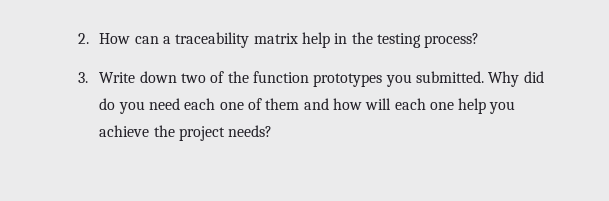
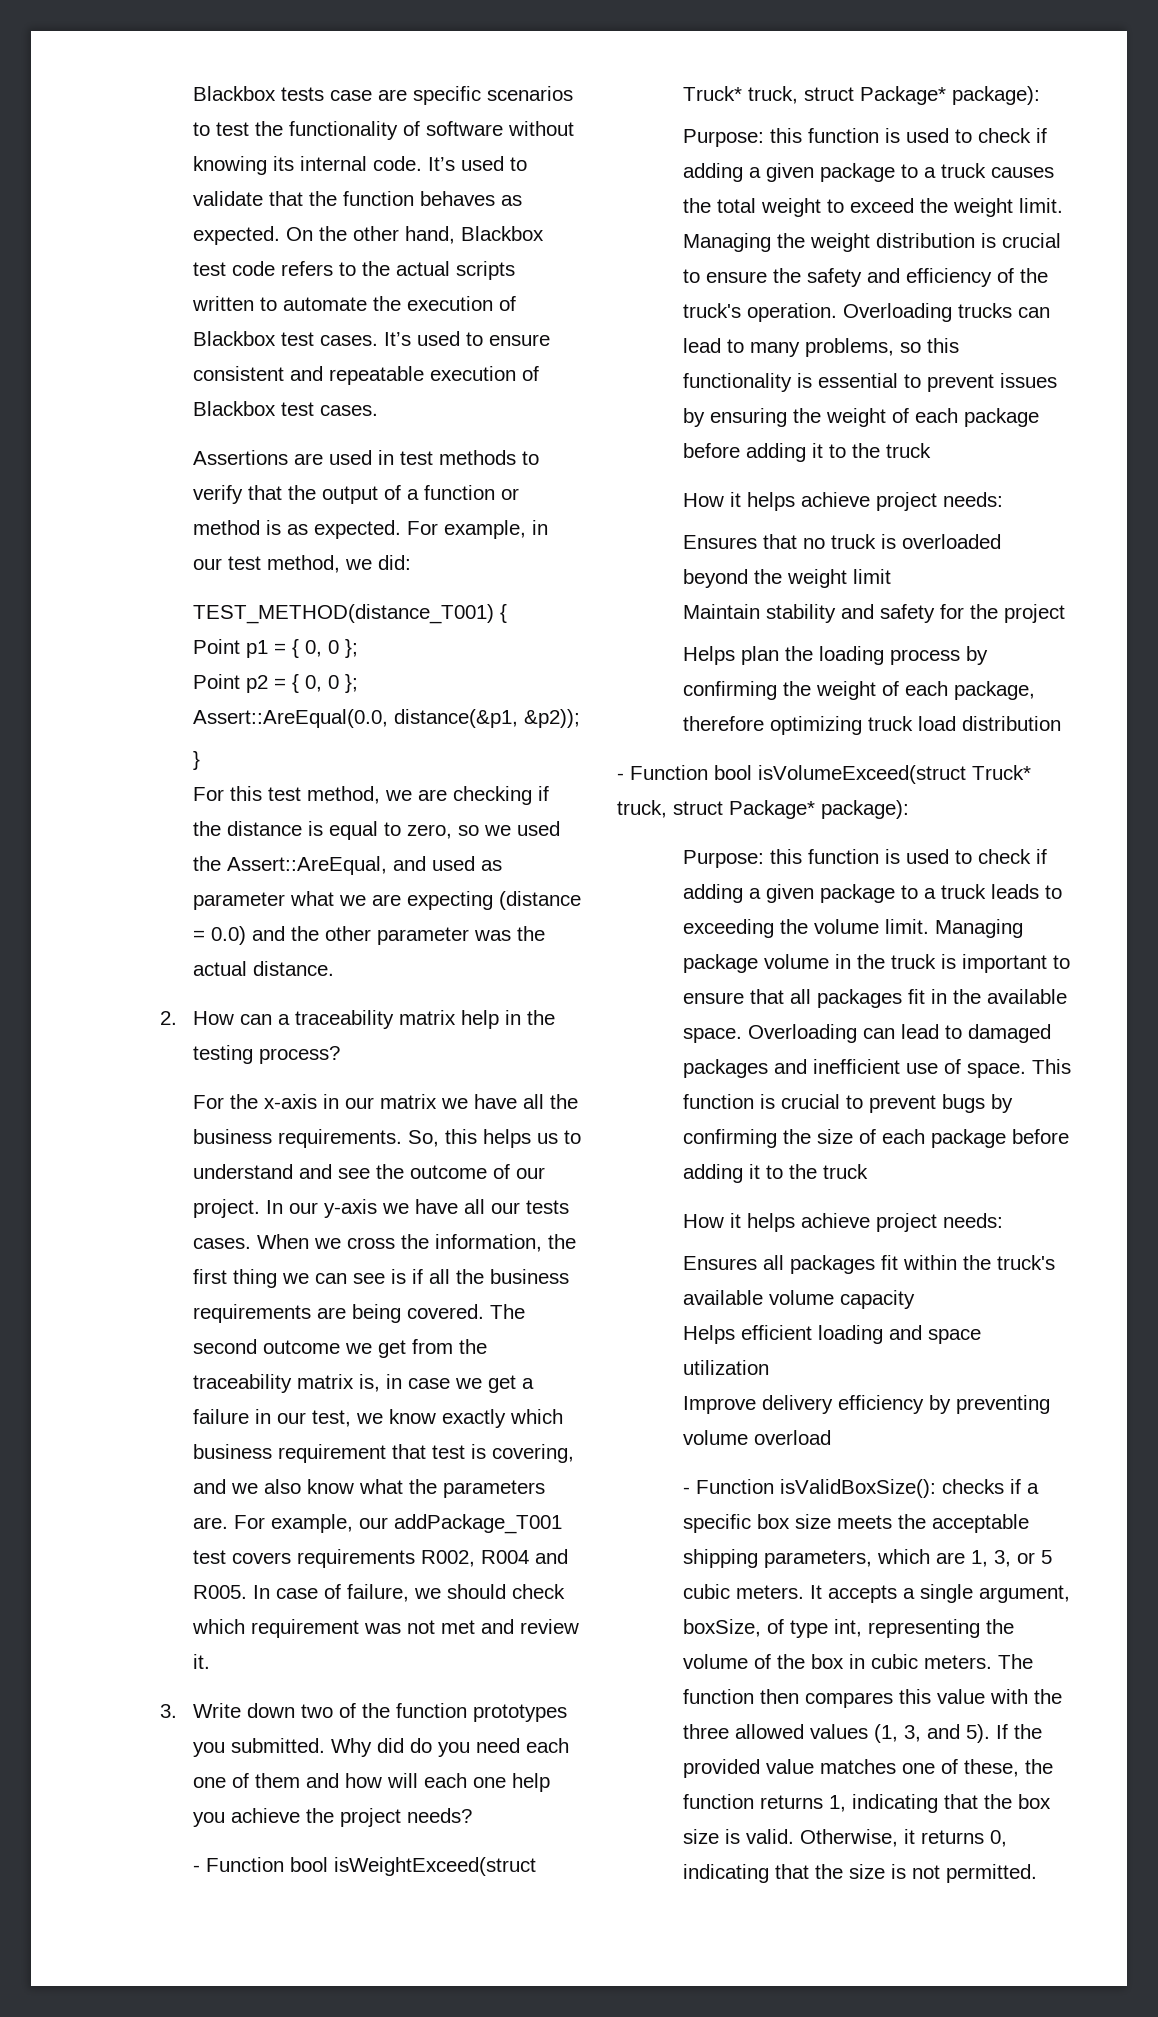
(77, 38) none -> [192,86,573,105] [192,121,574,140] [192,156,527,175] [192,191,522,206] [192,226,544,245] [192,261,515,280] [191,296,516,311] [192,331,550,346] [192,366,539,385] [192,401,378,416] [192,450,539,465] [192,485,519,504] [192,520,548,539] [192,555,411,573] [192,604,507,624] [192,639,358,658] [192,674,358,693] [192,709,580,728] [192,751,200,770] [192,786,549,805] [192,821,560,840] [192,856,502,875] [192,891,581,910] [192,926,545,945] [192,961,334,976] Blackbox tests case are specific scenarios to test the functionality of software without knowing its internal code. It’s used to validate that the function behaves as expected. On the other hand, Blackbox test code refers to the actual scripts written to automate the execution of Blackbox test cases. It’s used to ensure consistent and repeatable execution of Blackbox test cases. // Assertions are used in test methods to verify that the output of a function or method is as expected. For example, in our test method, we did: // TEST_METHOD(distance_T001) { // Point p1 = { 0, 0 }; // Point p2 = { 0, 0 }; // Assert::AreEqual(0.0, distance(&p1, &p2)); // } // For this test method, we are checking if the distance is equal to zero, so we used the Assert::AreEqual, and used as parameter what we are expecting (distance = 0.0) and the other parameter was the actual distance. //
(480, 40) none -> [192,1094,578,1109] [192,1129,581,1148] [192,1164,545,1179] [192,1199,569,1218] [192,1234,576,1252] [192,1269,569,1288] [192,1304,525,1323] [192,1339,487,1358] [192,1374,534,1393] [192,1409,563,1428] [192,1444,574,1463] [192,1479,545,1498] [192,1514,562,1534] [192,1549,568,1568] [192,1584,565,1602] [191,1619,579,1638] [192,1654,210,1669] // For the x-axis in our matrix we have all the business requirements. So, this helps us to understand and see the outcome of our project. In our y-axis we have all our tests cases. When we cross the information, the first thing we can see is if all the business requirements are being covered. The second outcome we get from the traceability matrix is, in case we get a failure in our test, we know exactly which business requirement that test is covering, and we also know what the parameters are. For example, our addPackage_T001 test covers requirements R002, R004 and R005. In case of failure, we should check which requirement was not met and review it.
(273, 131) none -> [192,1857,536,1876] [682,86,1040,105] [682,128,1047,147] [682,163,1054,182] [682,198,1063,217] [682,233,1061,252] [682,268,1048,287] [682,303,1050,322] [682,338,959,357] [682,373,1057,392] [682,408,1039,427] [682,443,931,462] [682,492,1003,511] [682,534,1001,549] [682,569,891,588] [682,604,1065,623] [682,646,988,665] [682,681,1035,700] [682,716,1061,735] [617,765,1031,784] [617,800,909,819] [682,849,1047,868] [682,884,1062,903] [682,919,1023,938] [682,954,1070,973] [682,989,1067,1008] [682,1024,1051,1043] [682,1059,1071,1078] [682,1094,1013,1113] [682,1129,1069,1148] [682,1164,868,1183] [682,1213,1003,1232] [682,1255,1055,1274] [682,1290,915,1309] [682,1325,981,1344] [682,1360,769,1375] [682,1395,1050,1414] [682,1430,831,1445] [682,1479,1039,1498] [682,1514,1029,1533] [682,1549,1052,1568] [682,1584,1070,1603] [682,1619,1014,1638] [682,1654,1033,1669] [682,1689,1062,1708] [682,1724,1042,1743] [682,1759,1053,1778] [682,1794,1051,1813] [682,1829,1007,1847] [682,1864,1037,1883] // - Function bool isWeightExceed(struct Truck* truck, struct Package* package): // Purpose: this function is used to check if adding a given package to a truck causes the total weight to exceed the weight limit. Managing the weight distribution is crucial to ensure the safety and efficiency of the truck's operation. Overloading trucks can lead to many problems, so this functionality is essential to prevent issues by ensuring the weight of each package before adding it to the truck // How it helps achieve project needs: // Ensures that no truck is overloaded beyond the weight limit // Maintain stability and safety for the project // Helps plan the loading process by confirming the weight of each package, therefore optimizing truck load distribution // - Function bool isVolumeExceed(struct Truck* truck, struct Package* package): // Purpose: this function is used to check if adding a given package to a truck leads to exceeding the volume limit. Managing package volume in the truck is important to ensure that all packages fit in the available space. Overloading can lead to damaged packages and inefficient use of space. This function is crucial to prevent bugs by confirming the size of each package before adding it to the truck // How it helps achieve project needs: // Ensures all packages fit within the truck's available volume capacity // Helps efficient loading and space utilization // Improve delivery efficiency by preventing volume overload // - Function isValidBoxSize(): checks if a specific box size meets the acceptable shipping parameters, which are 1, 3, or 5 cubic meters. It accepts a single argument, boxSize, of type int, representing the volume of the box in cubic meters. The function then compares this value with the three allowed values (1, 3, and 5). If the provided value matches one of these, the function returns 1, indicating that the box size is valid. Otherwise, it returns 0, indicating that the size is not permitted.

